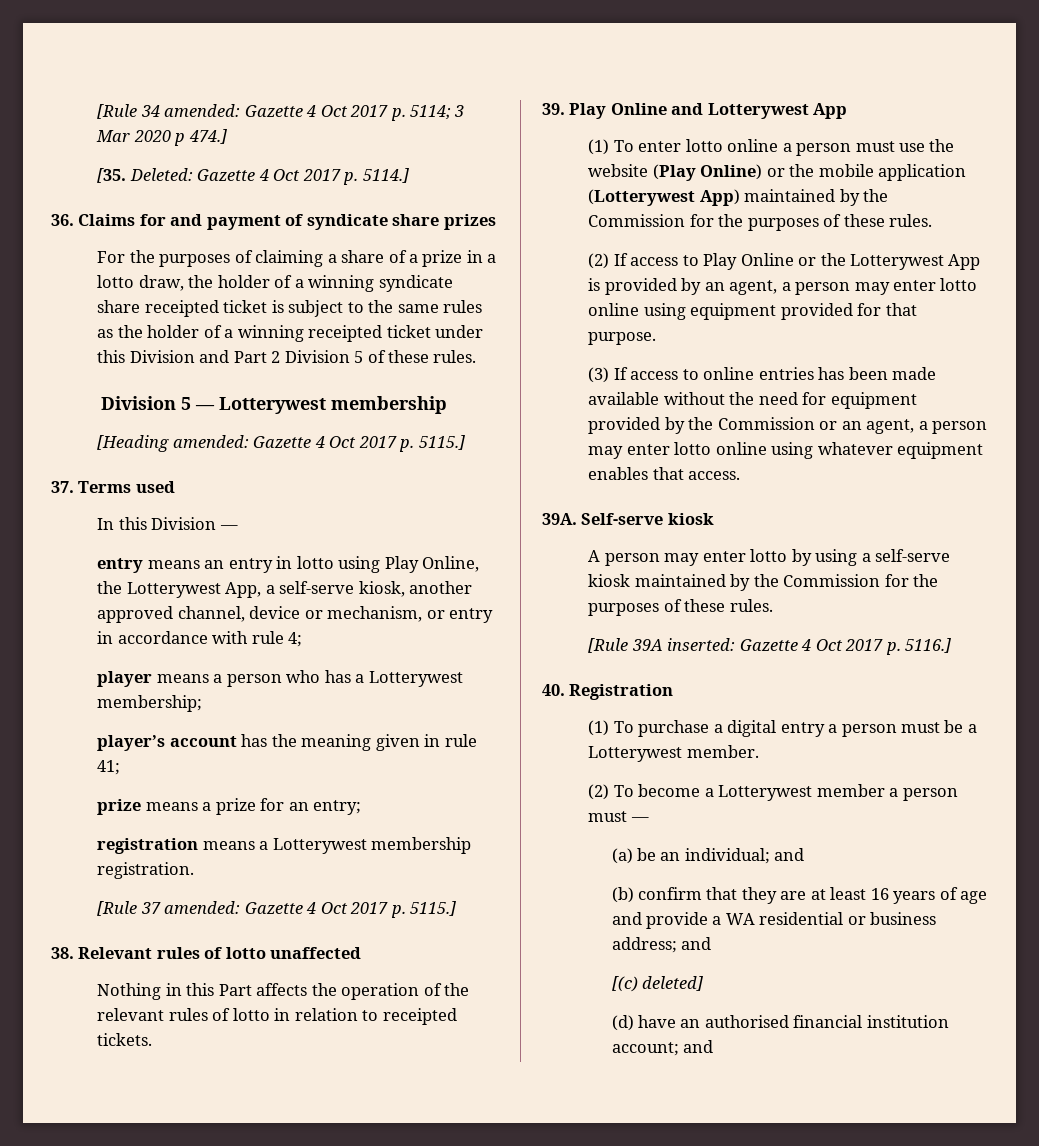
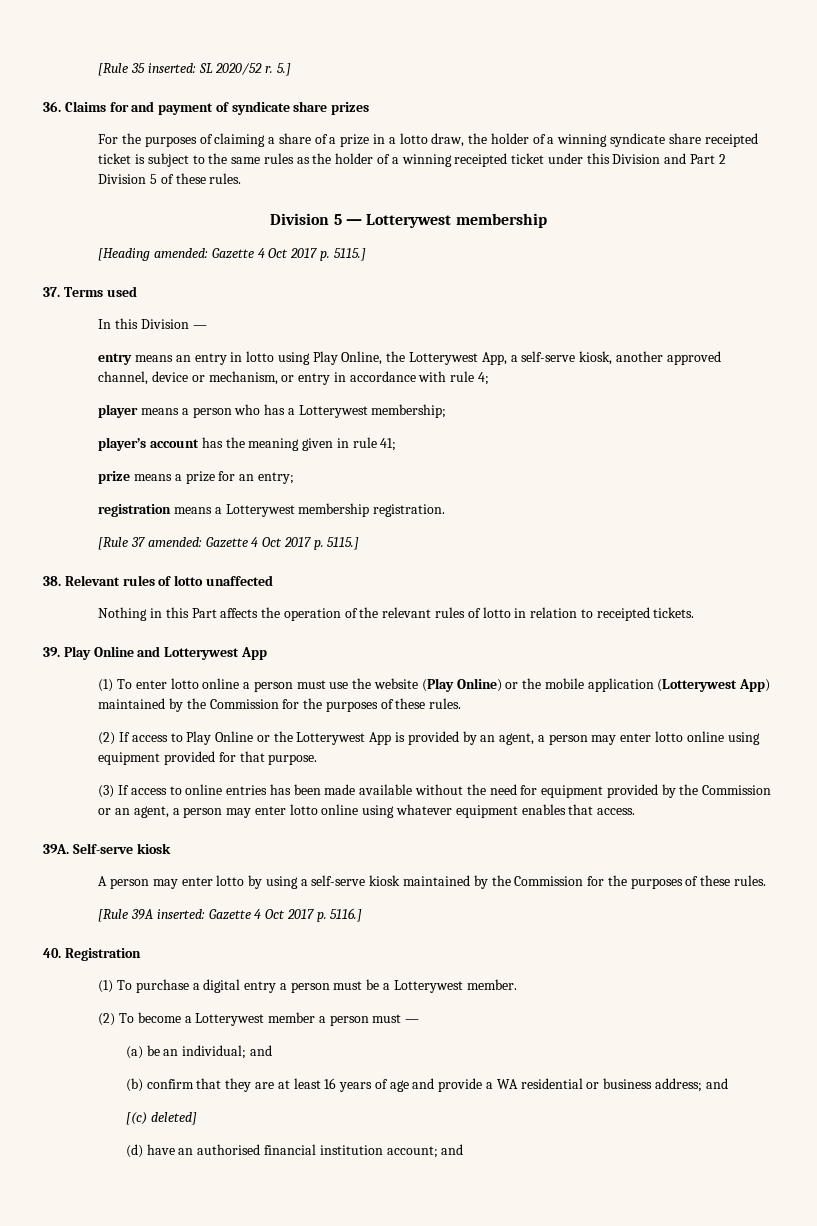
[97,104,465,121] [96,129,227,146] [97,168,409,185] [Rule 34 amended: Gazette 4 Oct 2017 p. 5114; 3 Mar 2020 p 474.] // [35. Deleted: Gazette 4 Oct 2017 p. 5114.] -> [98,63,291,76] [Rule 35 inserted: SL 2020/52 r. 5.]

